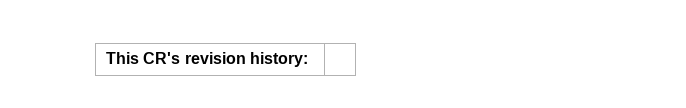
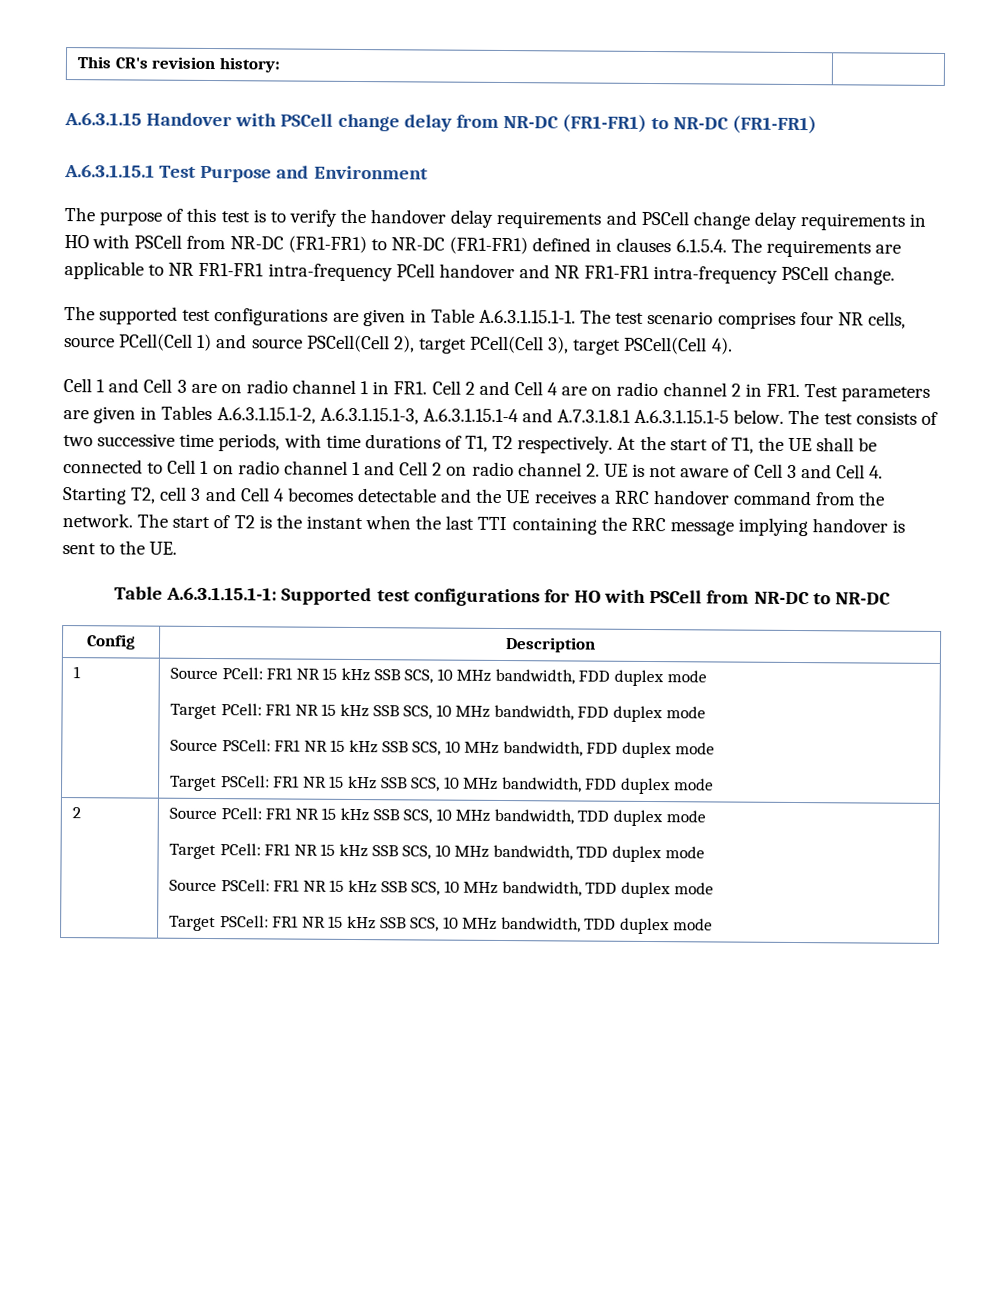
(309, 59) none -> [64,112,818,135] [64,164,428,183] [64,207,927,231] [64,234,901,258] [64,261,895,285] [64,306,906,329] [64,333,733,355] [63,378,931,402] [63,405,938,425] [63,433,878,454] [63,459,884,479] [62,486,886,506] [62,513,906,537] [62,540,178,555] [114,586,891,607] [86,634,136,650] [504,637,596,653] [72,666,81,679] [169,667,707,687] [169,703,706,723] [169,739,715,759] [169,775,714,795] [71,807,81,819] [168,807,706,827] [168,843,705,863] [168,879,714,899] [168,915,713,935] // A.6.3.1.15 Handover with PSCell change delay from NR-DC (FR1-FR1) to NR-DC (FR1-FR1) // A.6.3.1.15.1 Test Purpose and Environment // The purpose of this test is to verify the handover delay requirements and PSCell change delay requirements in HO with PSCell from NR-DC (FR1-FR1) to NR-DC (FR1-FR1) defined in clauses 6.1.5.4. The requirements are applicable to NR FR1-FR1 intra-frequency PCell handover and NR FR1-FR1 intra-frequency PSCell change. // The supported test configurations are given in Table A.6.3.1.15.1-1. The test scenario comprises four NR cells, source PCell(Cell 1) and source PSCell(Cell 2), target PCell(Cell 3), target PSCell(Cell 4). // Cell 1 and Cell 3 are on radio channel 1 in FR1. Cell 2 and Cell 4 are on radio channel 2 in FR1. Test parameters are given in Tables A.6.3.1.15.1-2, A.6.3.1.15.1-3, A.6.3.1.15.1-4 and A.7.3.1.8.1 A.6.3.1.15.1-5 below. The test consists of two successive time periods, with time durations of T1, T2 respectively. At the start of T1, the UE shall be connected to Cell 1 on radio channel 1 and Cell 2 on radio channel 2. UE is not aware of Cell 3 and Cell 4. Starting T2, cell 3 and Cell 4 becomes detectable and the UE receives a RRC handover command from the network. The start of T2 is the instant when the last TTI containing the RRC message implying handover is sent to the UE. // Table A.6.3.1.15.1-1: Supported test configurations for HO with PSCell from NR-DC to NR-DC // Config | Description // 1 | Source PCell: FR1 NR 15 kHz SSB SCS, 10 MHz bandwidth, FDD duplex mode // Target PCell: FR1 NR 15 kHz SSB SCS, 10 MHz bandwidth, FDD duplex mode // Source PSCell: FR1 NR 15 kHz SSB SCS, 10 MHz bandwidth, FDD duplex mode // Target PSCell: FR1 NR 15 kHz SSB SCS, 10 MHz bandwidth, FDD duplex mode // 2 | Source PCell: FR1 NR 15 kHz SSB SCS, 10 MHz bandwidth, TDD duplex mode // Target PCell: FR1 NR 15 kHz SSB SCS, 10 MHz bandwidth, TDD duplex mode // Source PSCell: FR1 NR 15 kHz SSB SCS, 10 MHz bandwidth, TDD duplex mode // Target PSCell: FR1 NR 15 kHz SSB SCS, 10 MHz bandwidth, TDD duplex mode

